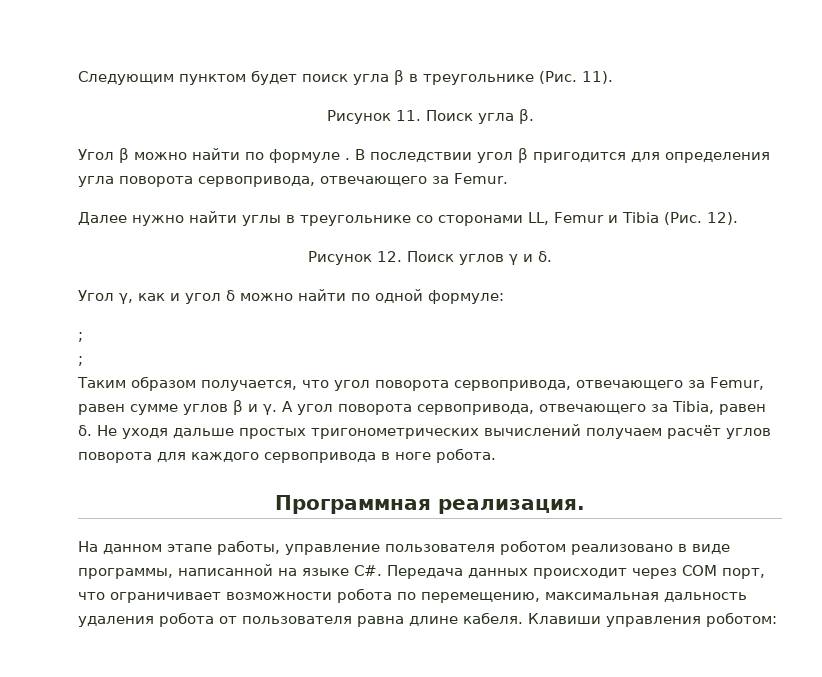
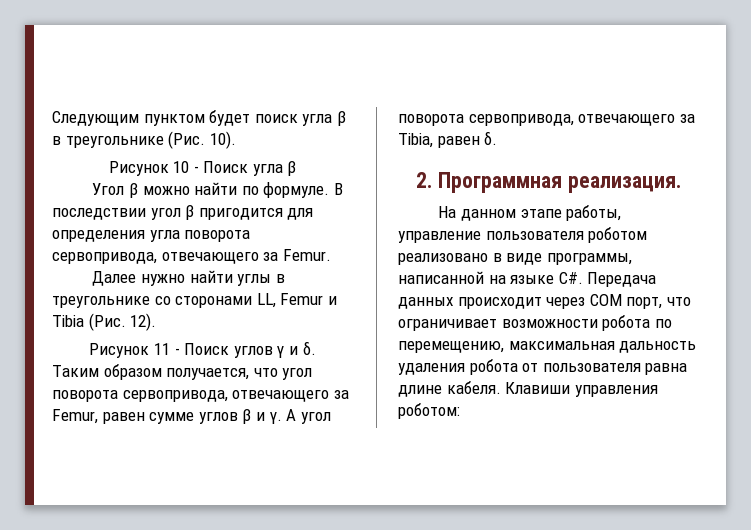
[582,71,613,84] [326,110,421,124] 11). // Рисунок 11. -> [209,131,236,149] [108,161,199,176] 10). // Рисунок 10 -
[518,109,534,124] β. -> [287,161,297,176] β
[269,149,350,163] формуле . -> [263,182,330,198] формуле.
[377,251,402,262] 12. -> [154,343,180,355] 11 -
[78,289,504,304] [78,332,83,342] [78,356,83,366] // Угол γ, как и угол δ можно найти по одной формуле: // ; // ; -> (316, 348) none
[97,424,771,439] [78,448,496,463] Не уходя дальше простых тригонометрических вычислений получаем расчёт углов поворота для каждого сервопривода в ноге робота. // -> [416,172,433,188] // 2.

